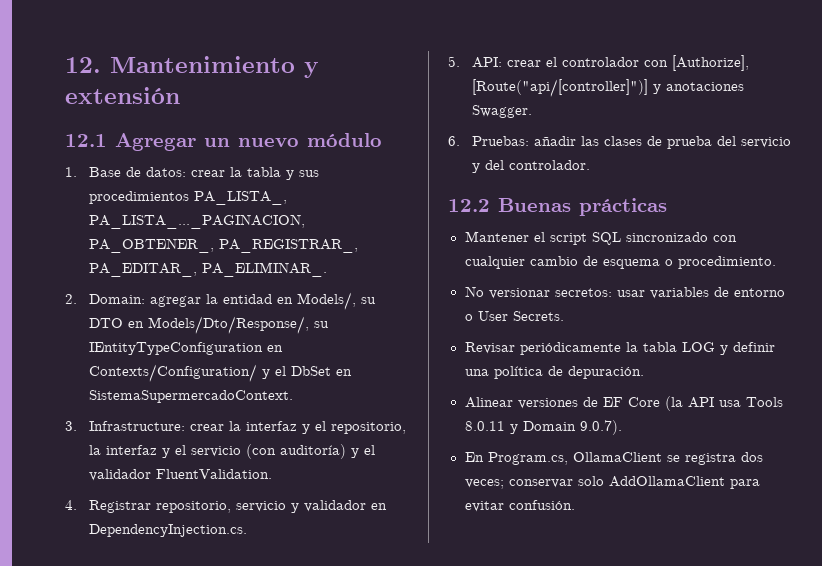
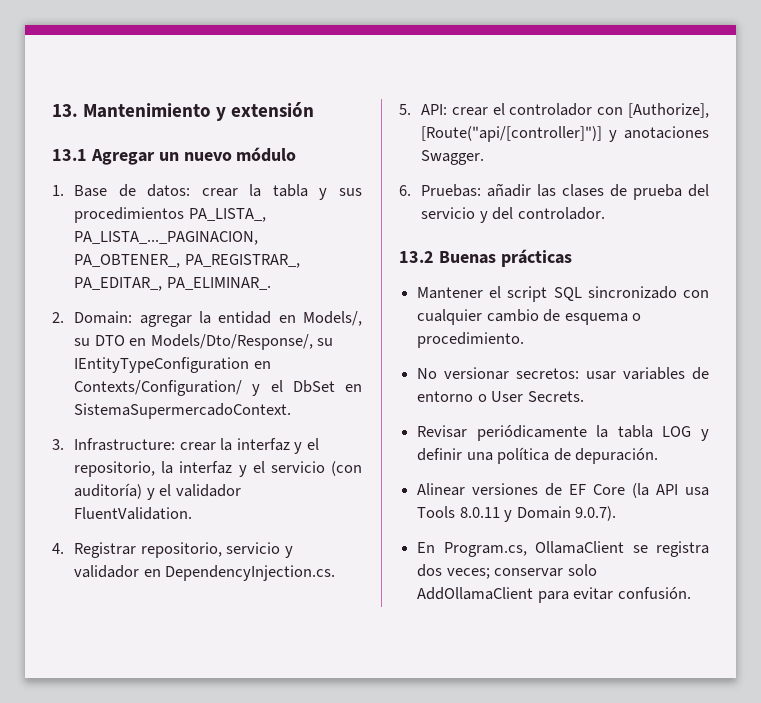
[65,57,101,73] 12. -> [52,104,78,117] 13.
[65,134,107,147] 12.1 -> [52,149,87,161] 13.1
[448,199,490,212] 12.2 -> [399,251,434,263] 13.2

